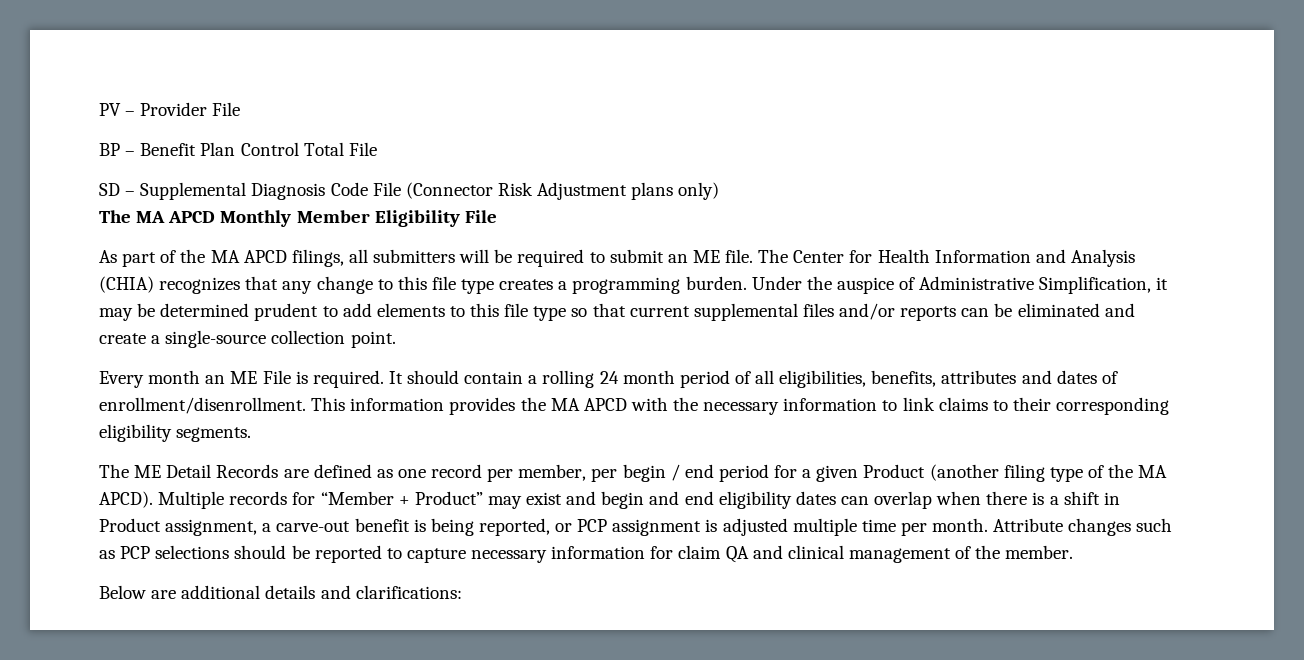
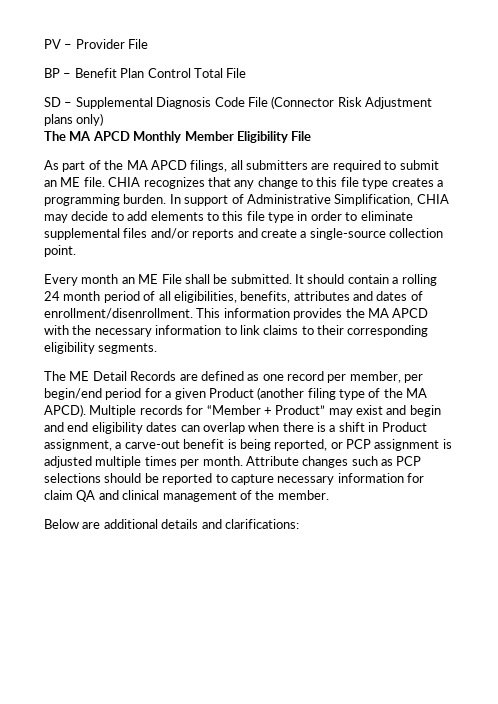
[459,249,513,263] will be -> [311,163,330,170] are
[758,249,1135,267] [99,276,154,293] The Center for Health Information and Analysis (CHIA) -> [108,177,141,187] CHIA
[751,276,1169,294] [99,303,319,321] Under the auspice of Administrative Simplification, it may be determined prudent -> [169,194,449,206] [44,211,109,223] In support of Administrative Simplification, CHIA may decide
[571,303,690,317] so that current -> [297,211,413,221] in order to eliminate
[961,303,1100,317] can be eliminated -> (235, 234) none
[295,370,384,388] is required. -> [184,274,292,284] shall be submitted.
[622,464,714,482] begin / end -> [44,388,102,400] begin/end
[861,519,896,532] time -> [144,456,177,466] times

